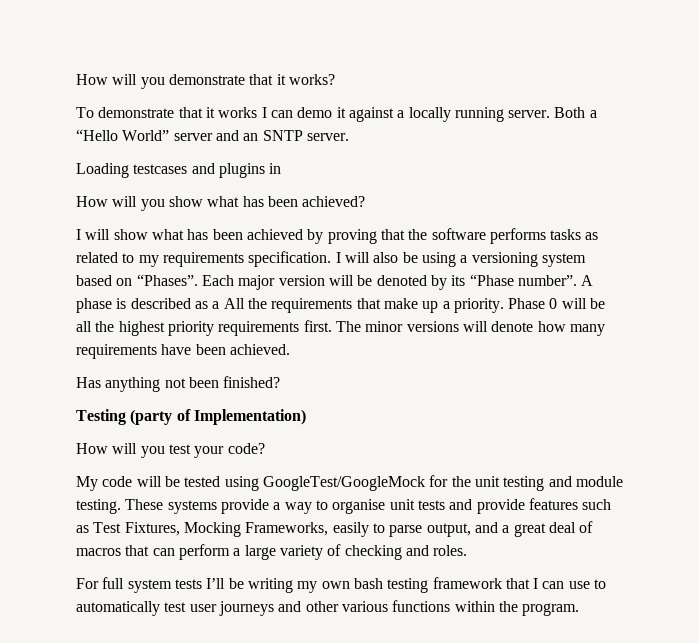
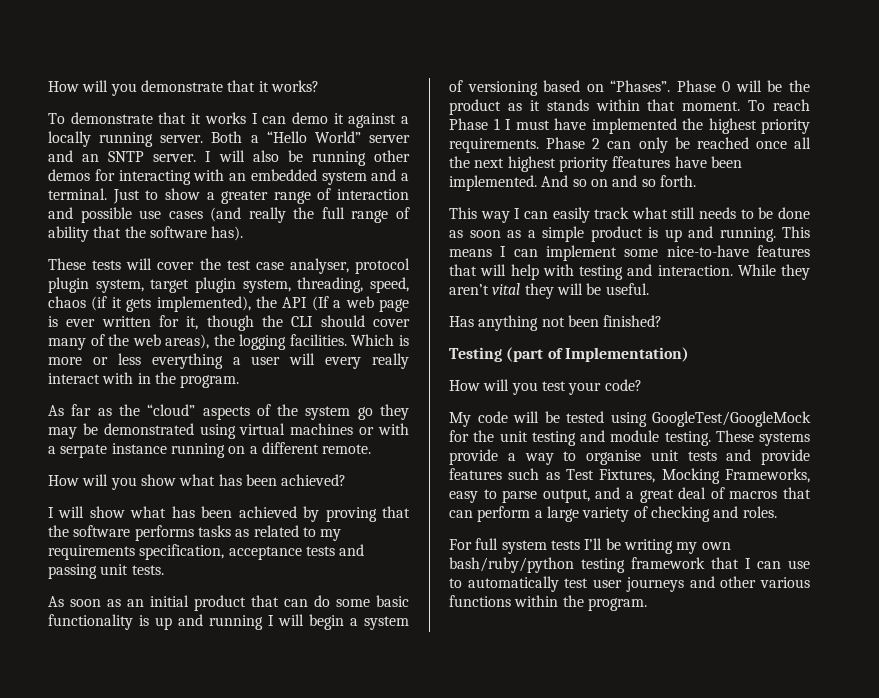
[76,163,282,178] // Loading testcases and plugins in -> [205,150,410,166] [48,169,409,185] [48,188,409,204] [48,207,410,223] [48,226,244,242] [48,258,410,274] [48,277,409,293] [48,296,409,312] [48,315,410,331] [48,334,409,350] [48,353,409,369] [48,372,240,388] [48,404,410,420] [48,423,409,439] [48,442,372,458] I will also be running other demos for interacting with an embedded system and a terminal. Just to show a greater range of interaction and possible use cases (and really the full range of ability that the software has). // These tests will cover the test case analyser, protocol plugin system, target plugin system, threading, speed, chaos (if it gets implemented), the API (If a web page is ever written for it, though the CLI should cover many of the web areas), the logging facilities. Which is more or less everything a user will every really interact with in the program. // As far as the “cloud” aspects of the system go they may be demonstrated using virtual machines or with a serpate instance running on a different remote.
[248,251,586,267] [76,274,594,290] [76,298,606,313] [76,320,605,336] [76,344,290,359] specification. I will also be using a versioning system based on “Phases”. Each major version will be denoted by its “Phase number”. A phase is described as a All the requirements that make up a priority. Phase 0 will be all the highest priority requirements first. The minor versions will denote how many requirements have been achieved. -> [139,544,365,560] [48,564,164,579] [48,595,409,611] [48,614,409,630] [449,80,810,96] [449,99,810,115] [449,118,810,134] [449,137,811,153] [449,156,742,172] [449,175,696,191] [449,207,810,223] [449,226,810,242] [449,245,810,261] [449,264,810,280] [449,283,649,299] specification, acceptance tests and passing unit tests. // As soon as an initial product that can do some basic functionality is up and running I will begin a system of versioning based on “Phases”. Phase 0 will be the product as it stands within that moment. To reach Phase 1 I must have implemented the highest priority requirements. Phase 2 can only be reached once all the next highest priority ffeatures have been implemented. And so on and so forth. // This way I can easily track what still needs to be done as soon as a simple product is up and running. This means I can implement some nice-to-have features that will help with testing and interaction. While they aren’t vital they will be useful.
[130,409,173,425] (party -> [506,347,544,362] (part
[332,522,369,537] easily -> [449,491,478,503] easy
[353,578,383,589] bash -> [449,557,574,573] bash/ruby/python

